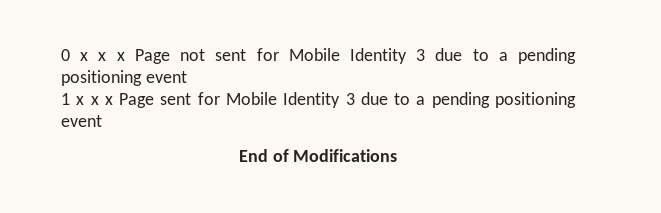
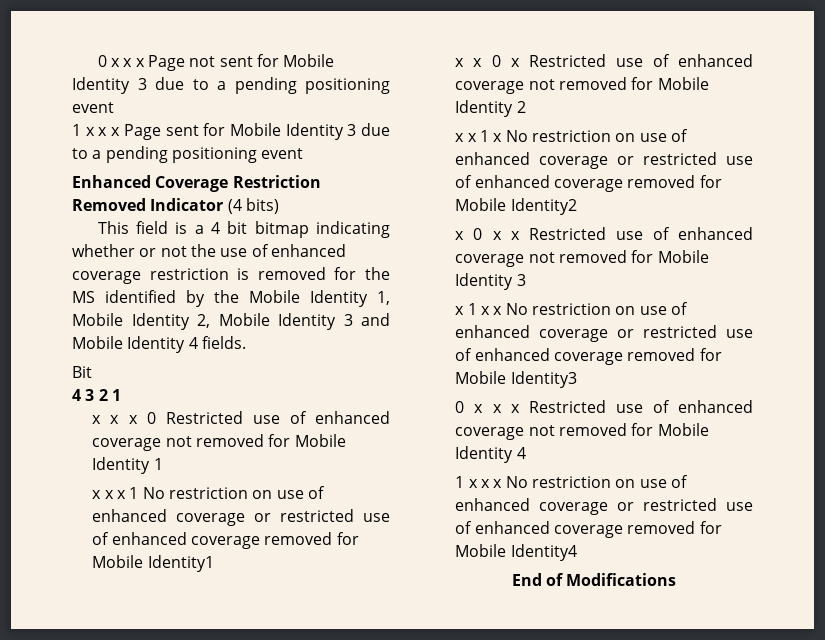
(102, 121) none -> [72,175,321,192] [72,198,279,214] [97,221,391,238] [72,244,346,257] [72,267,391,284] [72,290,390,307] [72,313,390,330] [72,336,246,353] [72,366,92,378] [72,389,121,401] [92,411,390,424] [92,434,346,451] [92,457,163,474] [92,486,325,499] [92,509,391,526] [92,532,359,549] [92,555,214,572] [455,54,753,67] [455,77,709,94] [455,100,526,117] [455,129,688,142] [455,152,753,169] [455,175,722,192] [455,198,577,215] [455,227,753,240] [455,250,709,267] [455,273,526,290] [455,302,688,315] [455,325,753,342] [455,348,722,365] [455,371,577,388] [455,400,753,413] [455,423,709,440] [455,446,526,463] [455,475,688,488] [455,498,753,515] [455,521,722,538] [455,544,577,561] // Enhanced Coverage Restriction Removed Indicator (4 bits) // This field is a 4 bit bitmap indicating whether or not the use of enhanced coverage restriction is removed for the MS identified by the Mobile Identity 1, Mobile Identity 2, Mobile Identity 3 and Mobile Identity 4 fields. // Bit // 4 3 2 1 // x x x 0 Restricted use of enhanced coverage not removed for Mobile Identity 1 // x x x 1 No restriction on use of enhanced coverage or restricted use of enhanced coverage removed for Mobile Identity1 // x x 0 x Restricted use of enhanced coverage not removed for Mobile Identity 2 // x x 1 x No restriction on use of enhanced coverage or restricted use of enhanced coverage removed for Mobile Identity2 // x 0 x x Restricted use of enhanced coverage not removed for Mobile Identity 3 // x 1 x x No restriction on use of enhanced coverage or restricted use of enhanced coverage removed for Mobile Identity3 // 0 x x x Restricted use of enhanced coverage not removed for Mobile Identity 4 // 1 x x x No restriction on use of enhanced coverage or restricted use of enhanced coverage removed for Mobile Identity4

